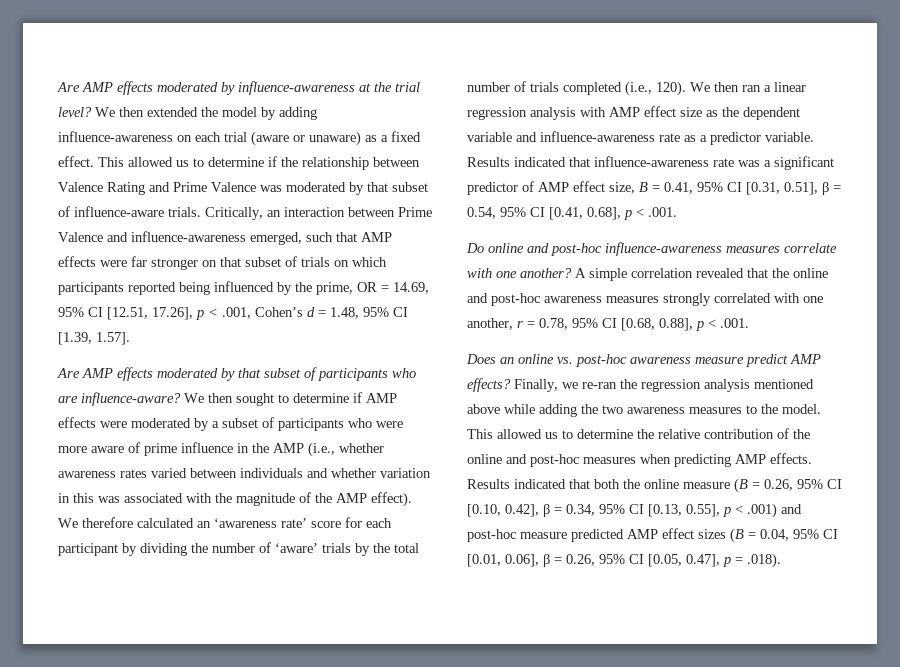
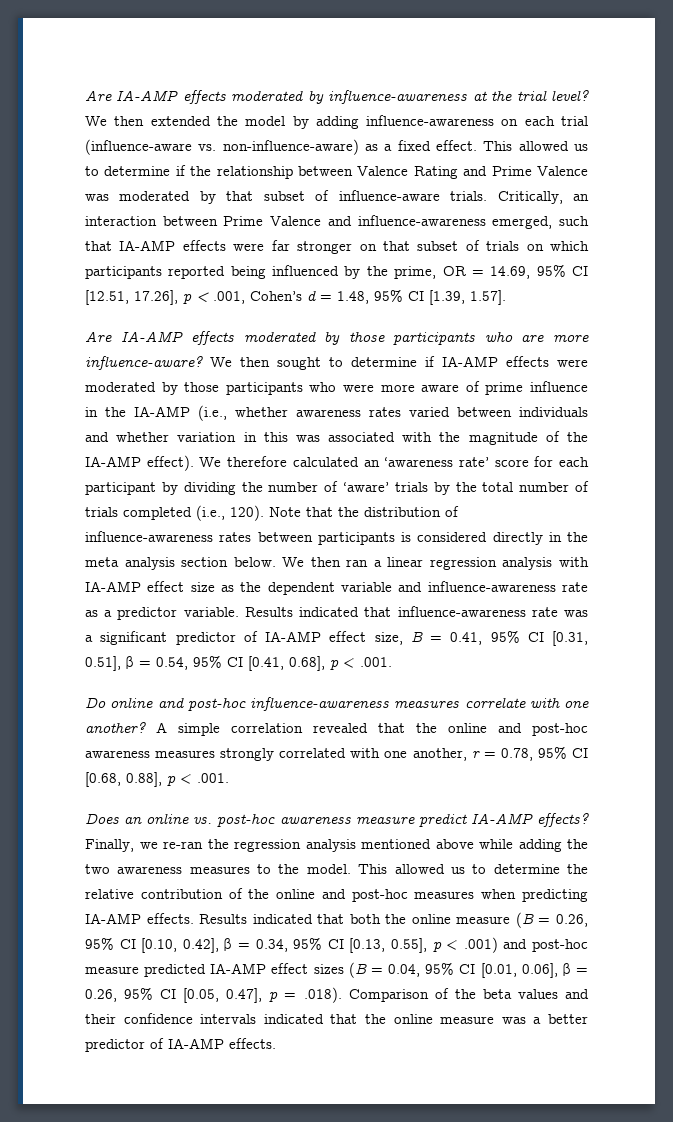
[57,82,113,92] Are AMP -> [85,90,179,101] Are IA-AMP
[251,131,361,146] (aware or unaware) -> [85,139,359,155] (influence-aware vs. non-influence-aware)
[361,232,392,242] AMP -> [119,240,176,251] IA-AMP
[82,367,317,381] AMP effects moderated by that subset of -> [120,331,385,345] IA-AMP effects moderated by those
(78, 399) none -> [553,335,589,342] more
[366,393,397,403] AMP -> [442,356,498,367] IA-AMP
[212,417,274,428] a subset of -> [184,382,220,392] those
[273,443,304,453] AMP -> [134,406,190,417] IA-AMP
[336,493,367,503] AMP -> [85,456,141,467] IA-AMP
(686, 88) none -> [269,506,459,517] [85,531,588,545] [85,557,276,570] Note that the distribution of influence-awareness rates between participants is considered directly in the meta analysis section below.
[609,107,640,117] AMP -> [85,581,141,592] IA-AMP
[538,182,569,192] AMP -> [265,631,321,642] IA-AMP
[790,354,821,364] AMP -> [470,813,533,824] IA-AMP
[735,454,766,464] AMP -> [85,913,141,924] IA-AMP
[627,529,658,539] AMP -> [210,963,267,974] IA-AMP
(781, 560) none -> [348,988,589,1002] [85,1013,589,1024] [85,1038,276,1052] Comparison of the beta values and their confidence intervals indicated that the online measure was a better predictor of IA-AMP effects.

